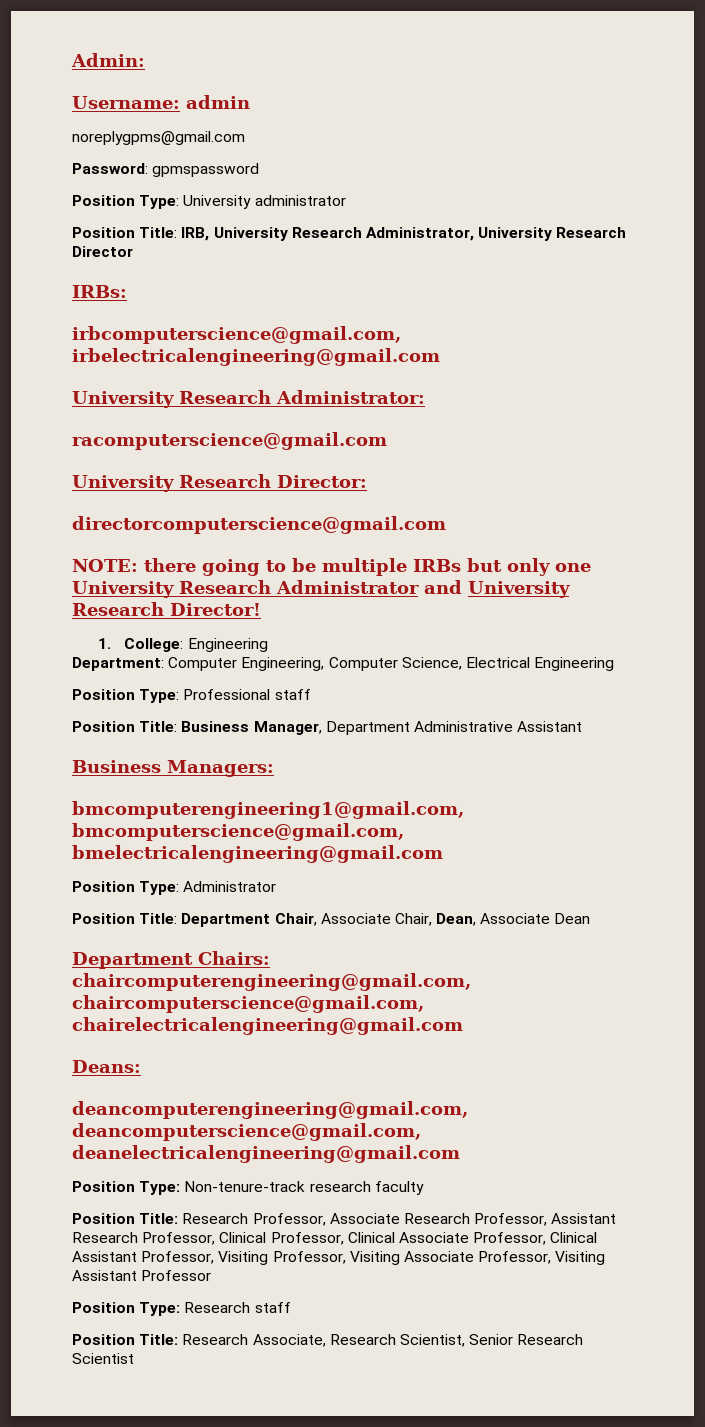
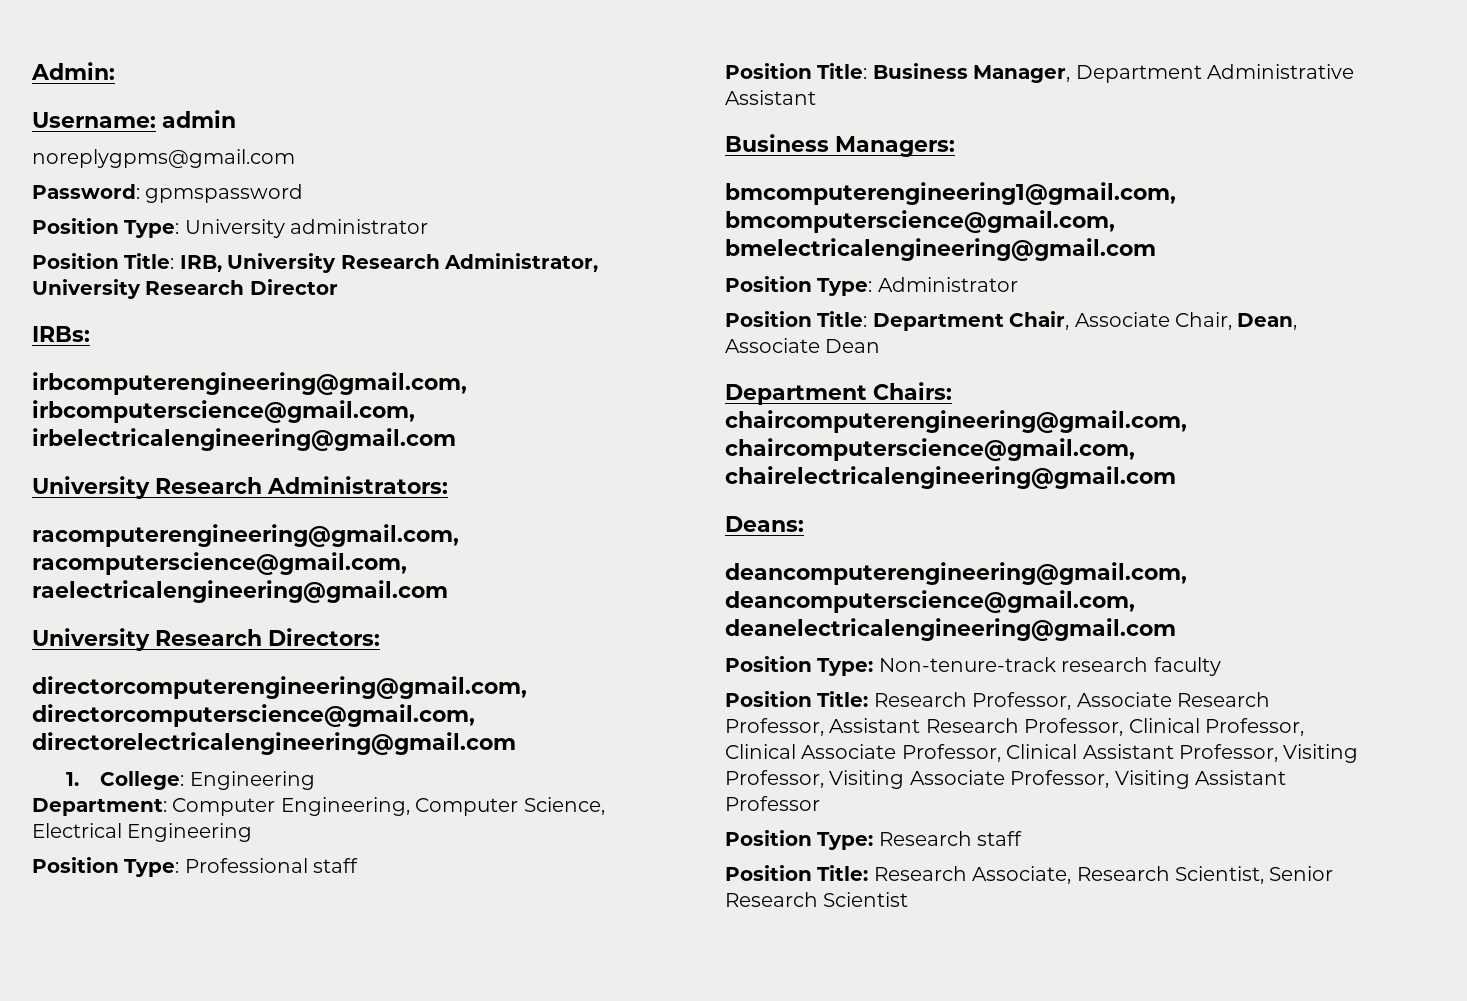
(127, 291) none -> [32,372,467,395] irbcomputerengineering@gmail.com,
[276,390,425,404] [72,432,387,450] [72,474,367,492] [72,516,446,534] [72,558,591,576] [72,580,570,598] [72,602,261,616] Administrator: // racomputerscience@gmail.com // University Research Director: // directorcomputerscience@gmail.com // NOTE: there going to be multiple IRBs but only one University Research Administrator and University Research Director! -> [267,476,448,494] [32,524,459,547] [32,552,407,575] [32,580,448,603] [32,628,380,651] [32,676,527,699] [32,704,475,727] [32,732,516,755] Administrators: // racomputerengineering@gmail.com, racomputerscience@gmail.com, raelectricalengineering@gmail.com // University Research Directors: // directorcomputerengineering@gmail.com, directorcomputerscience@gmail.com, directorelectricalengineering@gmail.com

